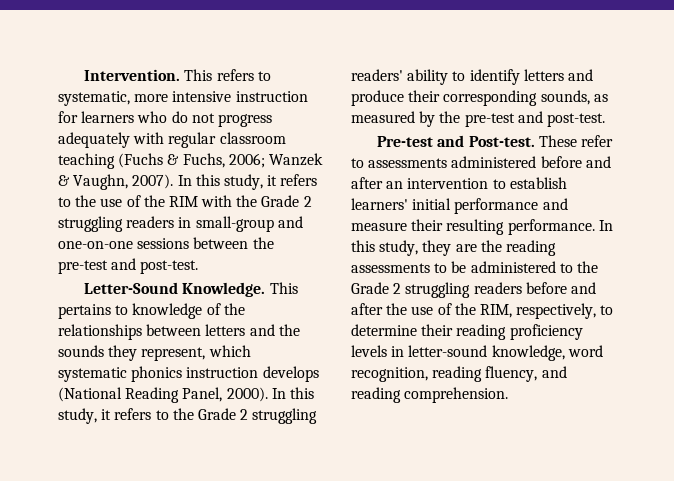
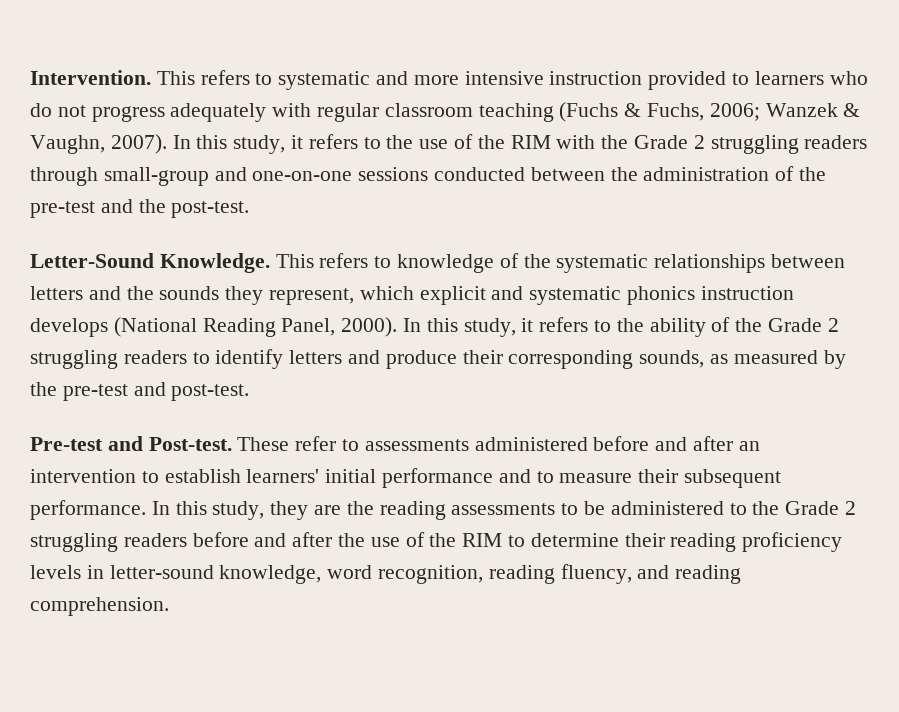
[58,91,130,106] systematic, -> [278,71,409,90] systematic and
[58,111,78,123] for -> [648,71,750,90] provided to
[178,217,192,228] in -> [30,167,98,186] through
(190, 243) none -> [434,167,526,181] conducted
[58,258,137,274] pre-test and -> [643,166,827,181] [30,199,166,218] administration of the pre-test and the
[58,304,111,319] pertains -> [319,253,369,268] refers
(245, 309) none -> [556,254,649,273] systematic
(251, 351) none -> [419,286,524,305] explicit and
[197,408,318,424] [351,69,449,85] Grade 2 struggling readers' ability -> [649,317,839,337] [30,350,187,369] ability of the Grade 2 struggling readers
(568, 204) none -> [536,471,554,483] to
[446,219,505,235] resulting -> [684,469,782,488] subsequent
[479,303,597,319] RIM, respectively, -> [462,533,503,547] RIM

